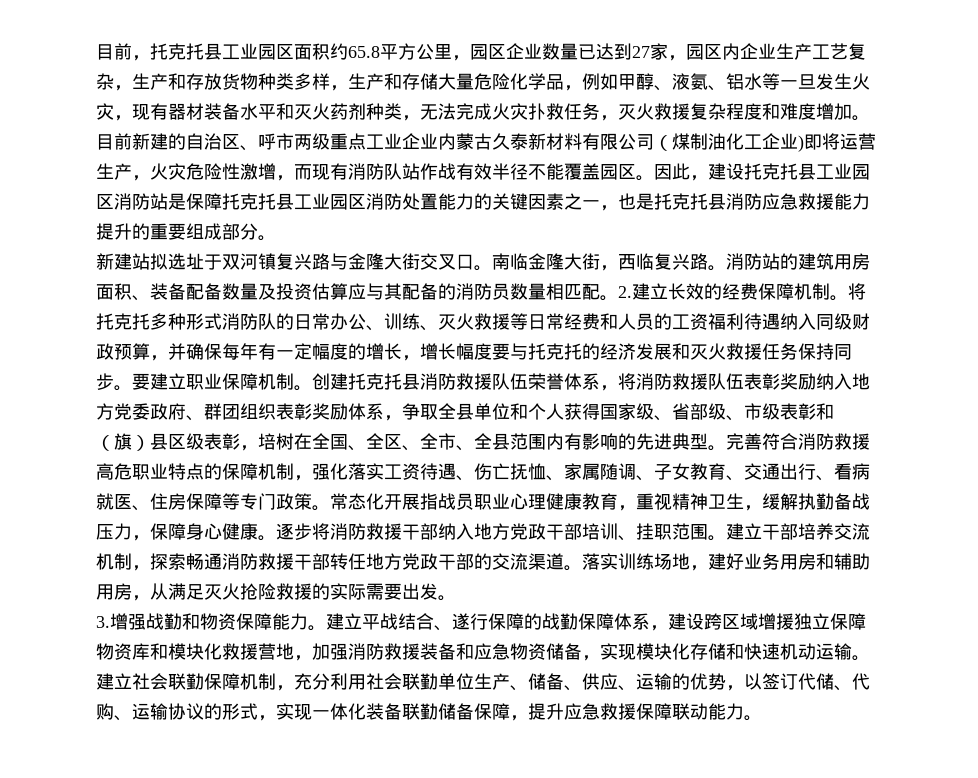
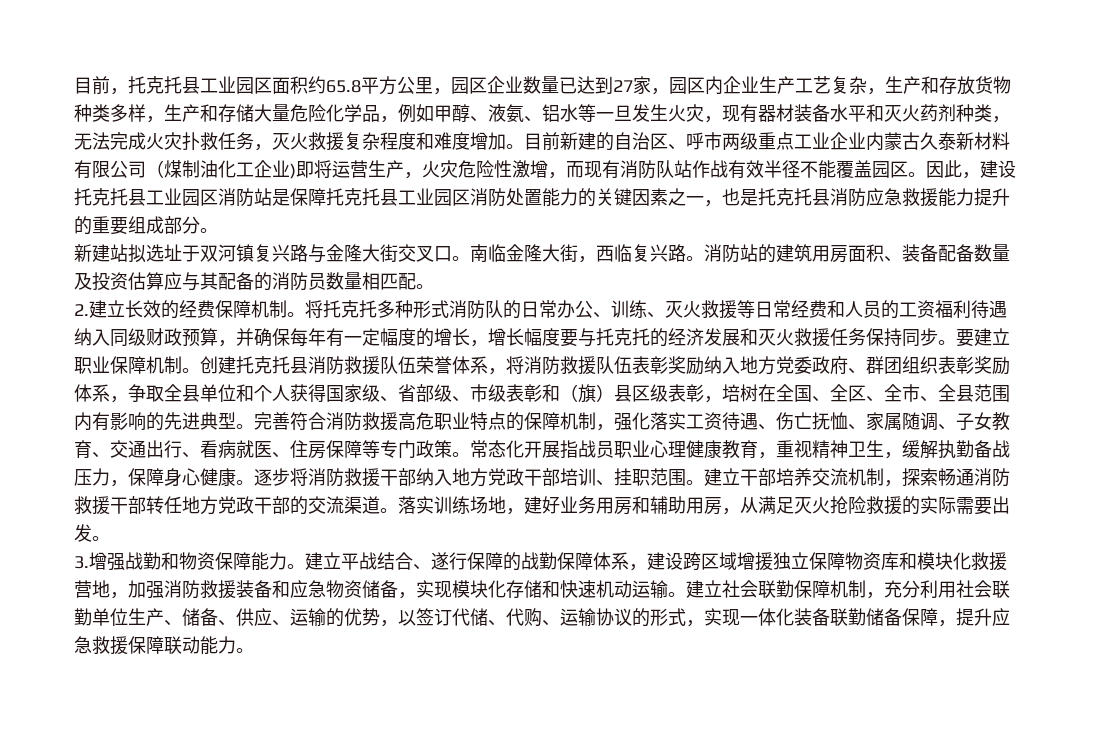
(618, 298) none -> (434, 286) //

